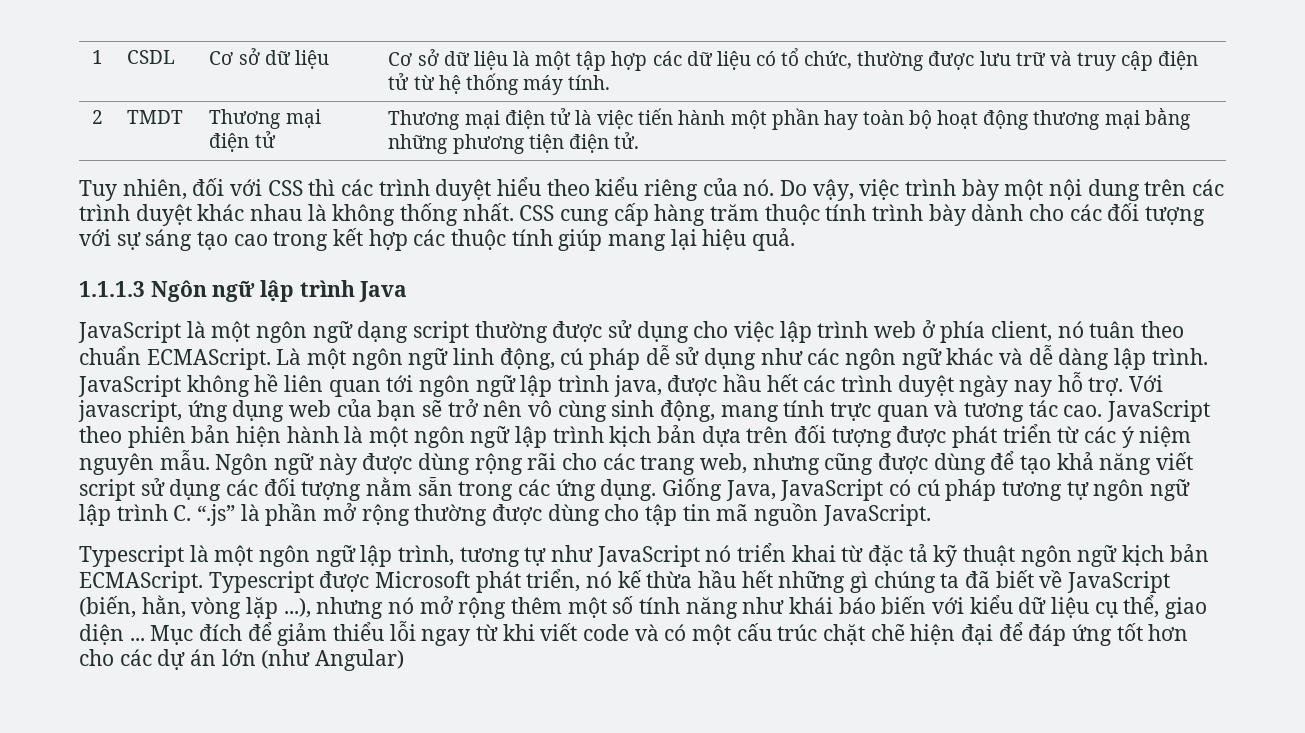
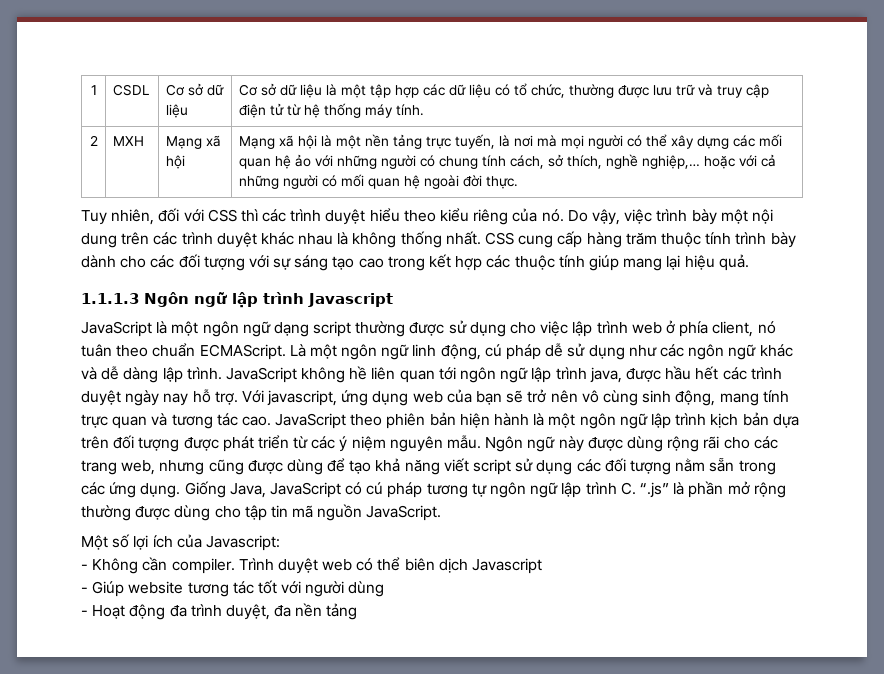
[127,110,184,124] [209,109,321,129] [209,131,276,152] [388,108,1190,130] [388,132,639,154] TMDT | Thương mại điện tử | Thương mại điện tử là việc tiến hành một phần hay toàn bộ hoạt động thương mại bằng những phương tiện điện tử. -> [112,136,144,146] [165,135,221,149] [165,155,185,169] [238,134,782,149] [238,154,776,169] [238,174,518,189] MXH | Mạng xã hội | Mạng xã hội là một nền tảng trực tuyến, là nơi mà mọi người có thể xây dựng các mối quan hệ ảo với những người có chung tính cách, sở thích, nghề nghiệp,… hoặc với cả những người có mối quan hệ ngoài đời thực.
[359,281,408,302] Java -> [308,293,393,307] Javascript
[79,543,1209,567] [79,569,1171,593] [79,595,1208,619] [79,621,1189,646] [79,649,405,671] Typescript là một ngôn ngữ lập trình, tương tự như JavaScript nó triển khai từ đặc tả kỹ thuật ngôn ngữ kịch bản ECMAScript. Typescript được Microsoft phát triển, nó kế thừa hầu hết những gì chúng ta đã biết về JavaScript (biến, hằn, vòng lặp ...), nhưng nó mở rộng thêm một số tính năng như khái báo biến với kiểu dữ liệu cụ thể, giao diện ... Mục đích để giảm thiểu lỗi ngay từ khi viết code và có một cấu trúc chặt chẽ hiện đại để đáp ứng tốt hơn cho các dự án lớn (như Angular) -> [81,534,280,551] [81,557,543,574] [81,580,385,597] [81,603,358,620] Một số lợi ích của Javascript: // - Không cần compiler. Trình duyệt web có thể biên dịch Javascript // - Giúp website tương tác tốt với người dùng // - Hoạt động đa trình duyệt, đa nền tảng

